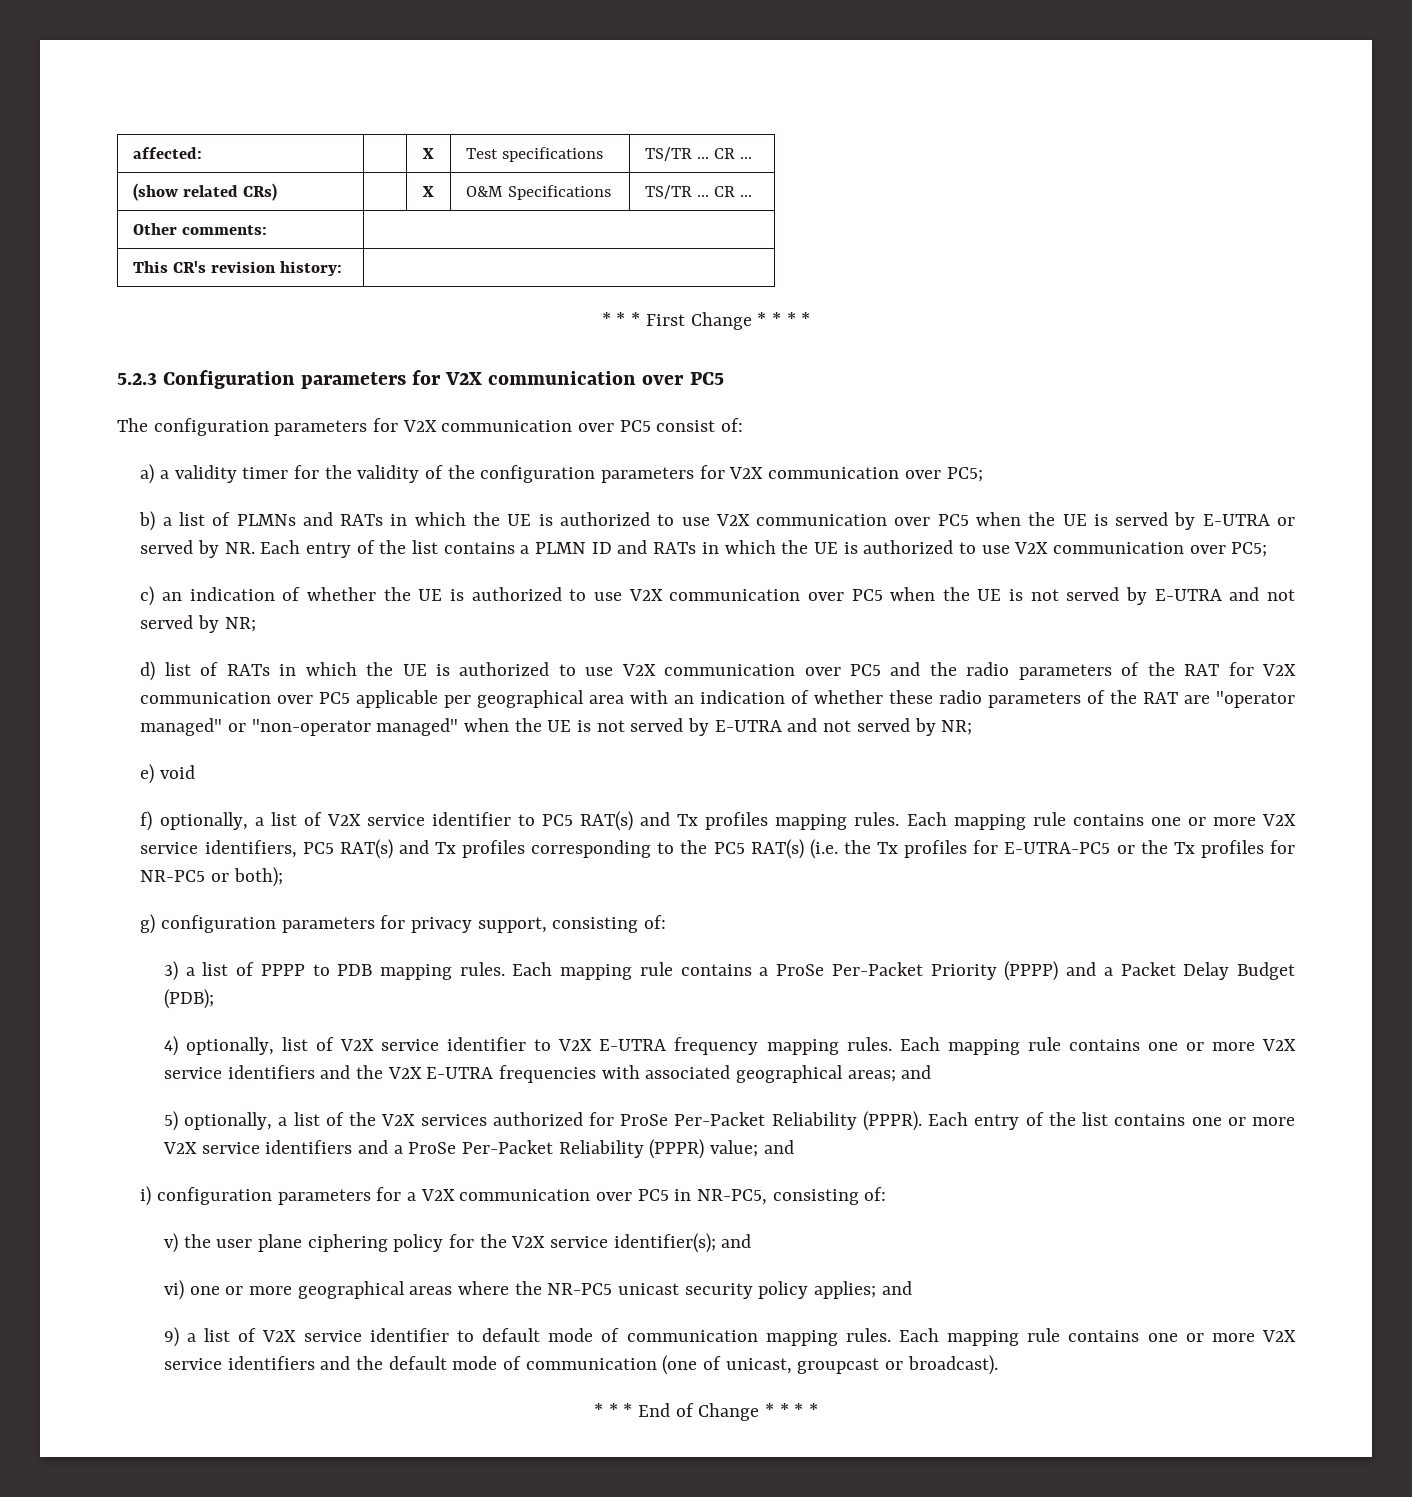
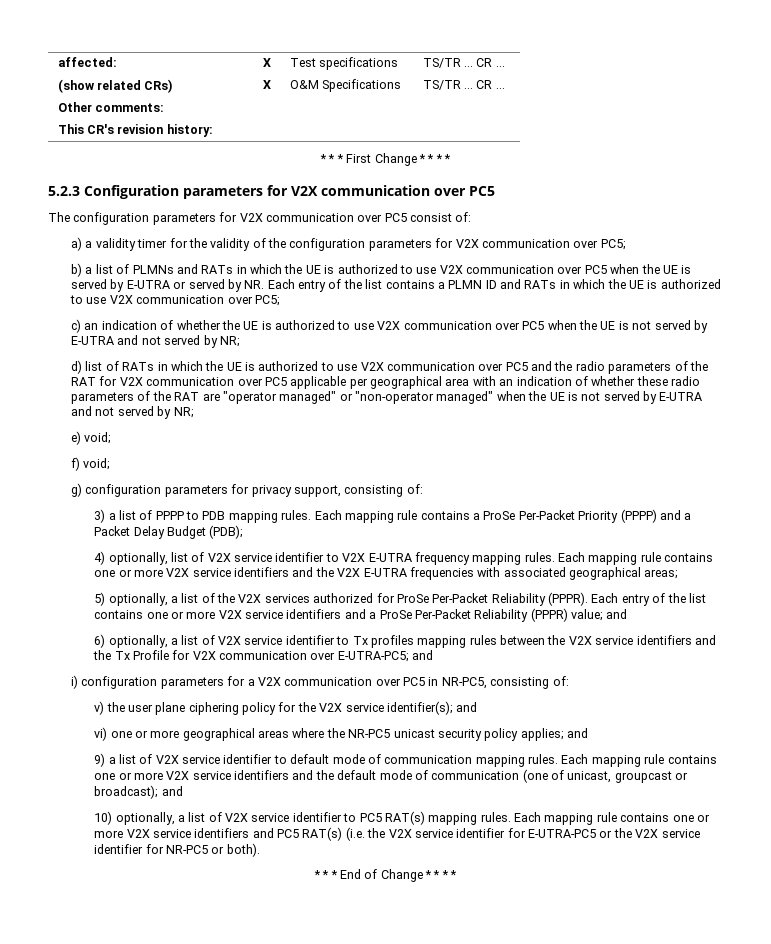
[160,765,196,779] void -> [84,432,112,444] void;
[159,811,1297,831] [140,839,1295,859] [140,867,283,887] optionally, a list of V2X service identifier to PC5 RAT(s) and Tx profiles mapping rules. Each mapping rule contains one or more V2X service identifiers, PC5 RAT(s) and Tx profiles corresponding to the PC5 RAT(s) (i.e. the Tx profiles for E-UTRA-PC5 or the Tx profiles for NR-PC5 or both); -> [83,458,111,470] void;
[901,1065,932,1079] and -> (679, 574) none
(794, 1147) none -> [94,634,716,648] [93,650,434,662] // 6) optionally, a list of V2X service identifier to Tx profiles mapping rules between the V2X service identifiers and the Tx Profile for V2X communication over E-UTRA-PC5; and
[907,1355,998,1375] broadcast). -> [94,785,183,799] [94,811,710,825] [94,827,700,841] [94,843,260,857] broadcast); and // 10) optionally, a list of V2X service identifier to PC5 RAT(s) mapping rules. Each mapping rule contains one or more V2X service identifiers and PC5 RAT(s) (i.e. the V2X service identifier for E-UTRA-PC5 or the V2X service identifier for NR-PC5 or both).

